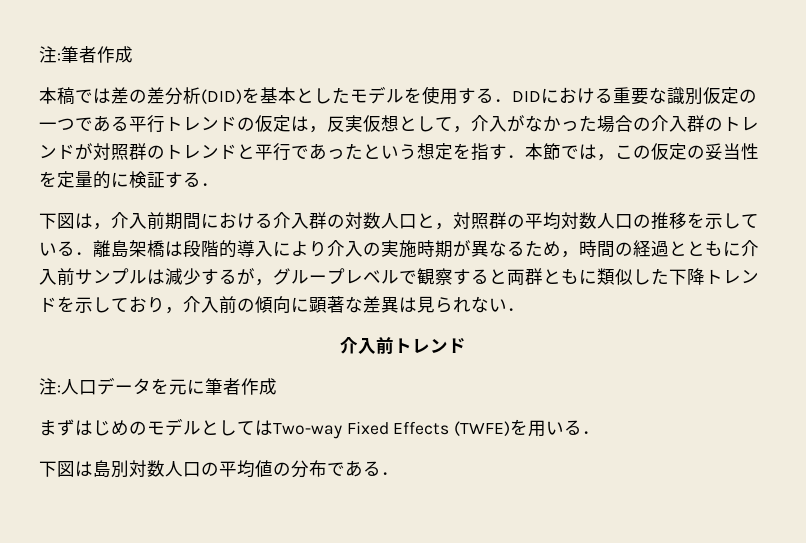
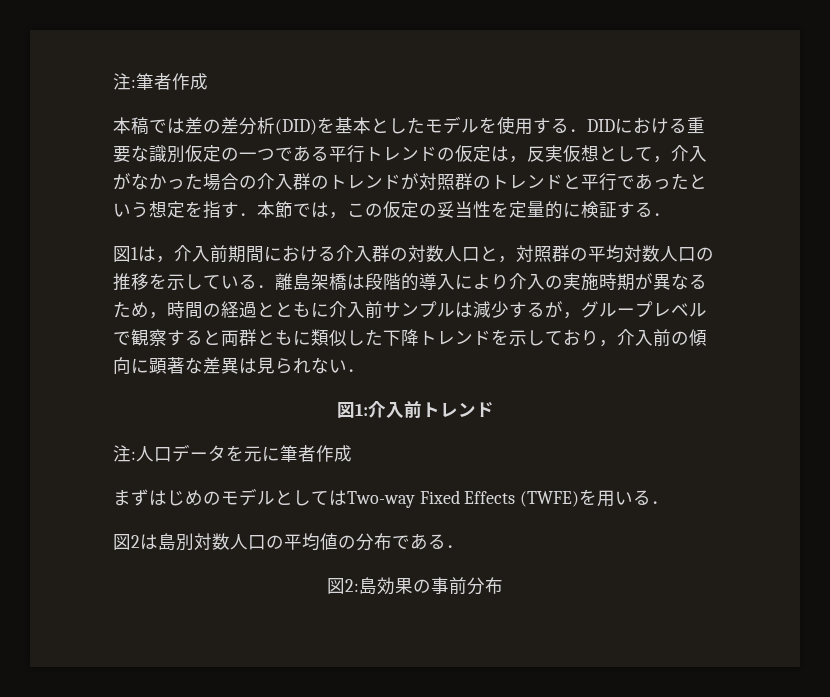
[39,213,75,229] 下図 -> [113,246,138,262] 図1
(525, 309) none -> [336,402,368,418] 図1:
[39,461,75,477] 下図 -> [113,534,140,550] 図2
(399, 473) none -> [327,577,503,595] // 図2:島効果の事前分布

